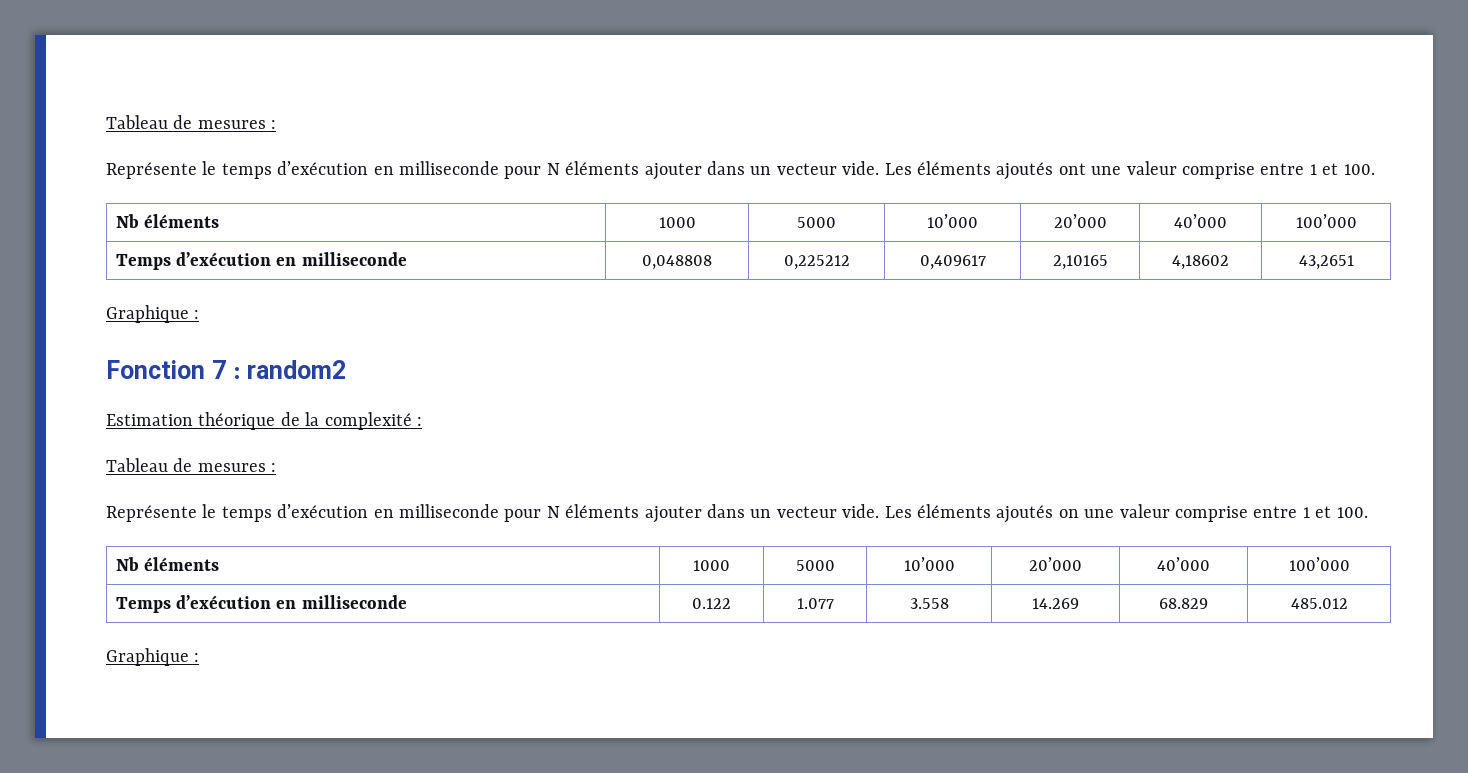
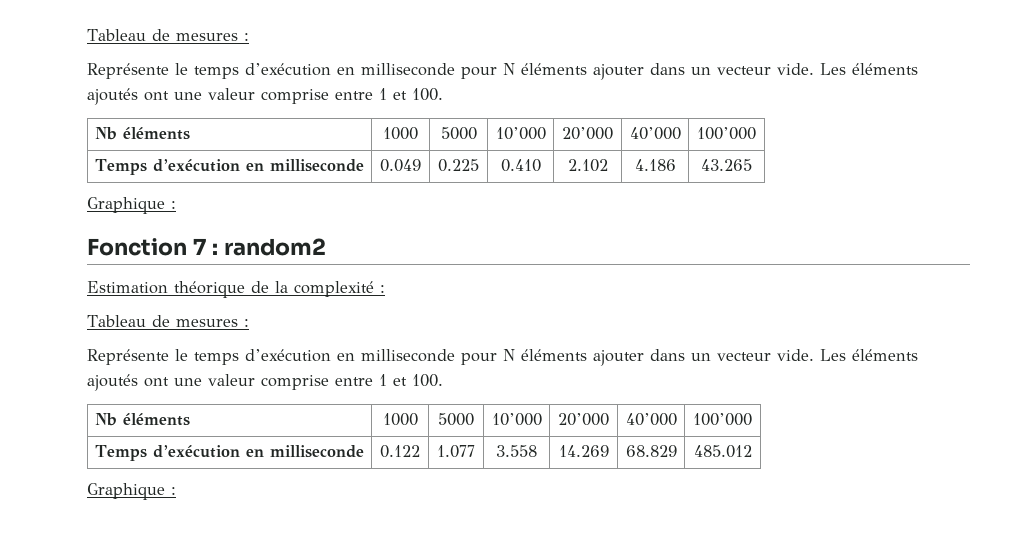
[642,255,712,270] [783,255,850,270] [919,255,986,270] [1052,255,1108,270] [1172,255,1229,270] [1298,255,1354,270] 0,048808 | 0,225212 | 0,409617 | 2,10165 | 4,18602 | 43,2651 -> [380,159,421,172] [438,159,479,172] [500,159,541,172] [567,159,608,172] [634,159,676,171] [701,159,752,171] 0.049 | 0.225 | 0.410 | 2.102 | 4.186 | 43.265
[1058,509,1079,518] on -> [144,377,169,387] ont

